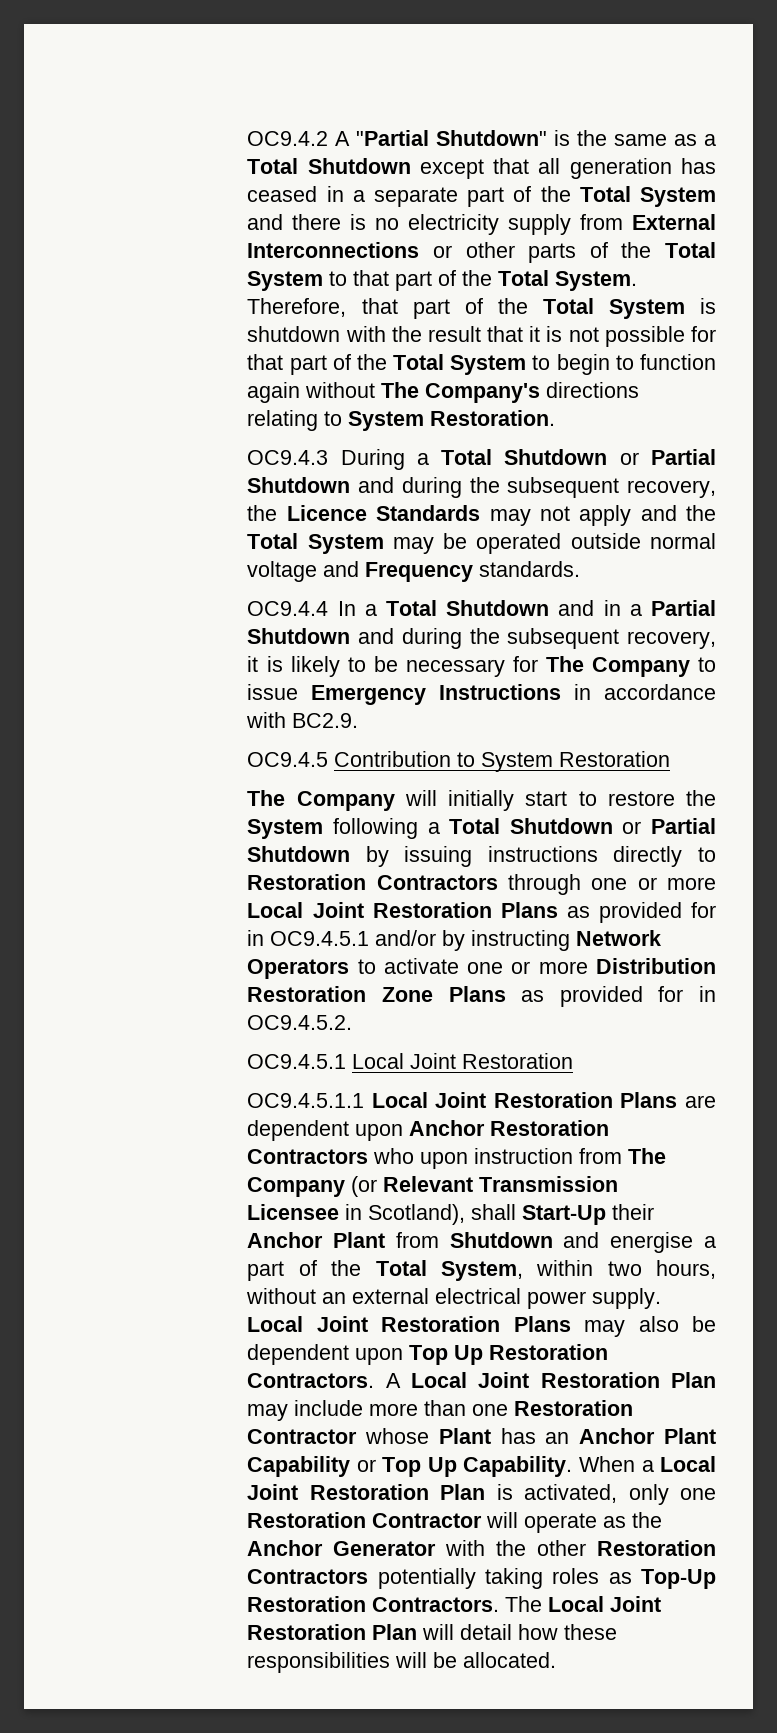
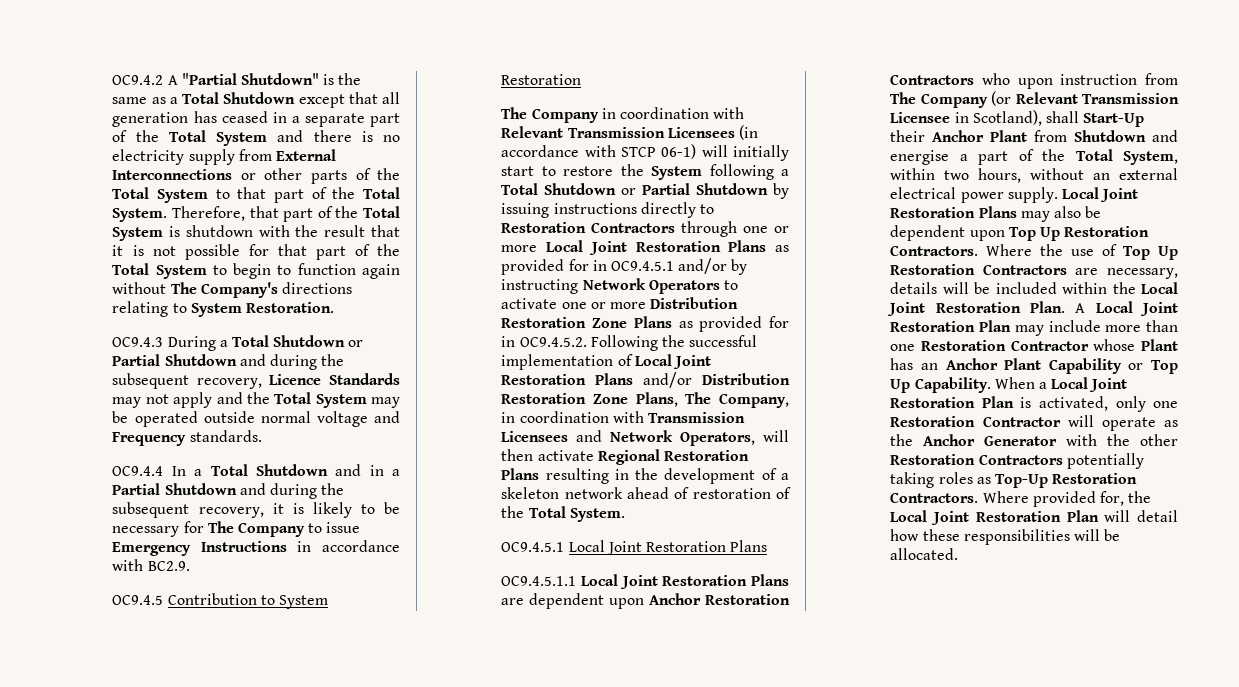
[247,505,278,521] the -> (262, 383) none
(395, 801) none -> [601,107,745,119] [501,125,759,140] [501,144,697,159] in coordination with Relevant Transmission Licensees (in accordance with STCP 06-1)
(353, 1022) none -> [590,335,758,351] [501,354,712,370] [501,372,790,388] [501,392,789,408] [501,411,746,423] [501,430,789,446] [501,449,750,465] [501,468,789,484] [501,487,791,499] [501,506,625,522] Following the successful implementation of Local Joint Restoration Plans and/or Distribution Restoration Zone Plans, The Company, in coordination with Transmission Licensees and Network Operators, will then activate Regional Restoration Plans resulting in the development of a skeleton network ahead of restoration of the Total System.
(574, 1061) none -> [730,540,768,552] Plans
(375, 1380) none -> [986,244,1178,260] [890,264,1178,279] [890,282,1178,294] [887,301,1066,316] Where the use of Top Up Restoration Contractors are necessary, details will be included within the Local Joint Restoration Plan.
[505,1596,543,1612] The -> [982,491,1152,507] Where provided for, the

